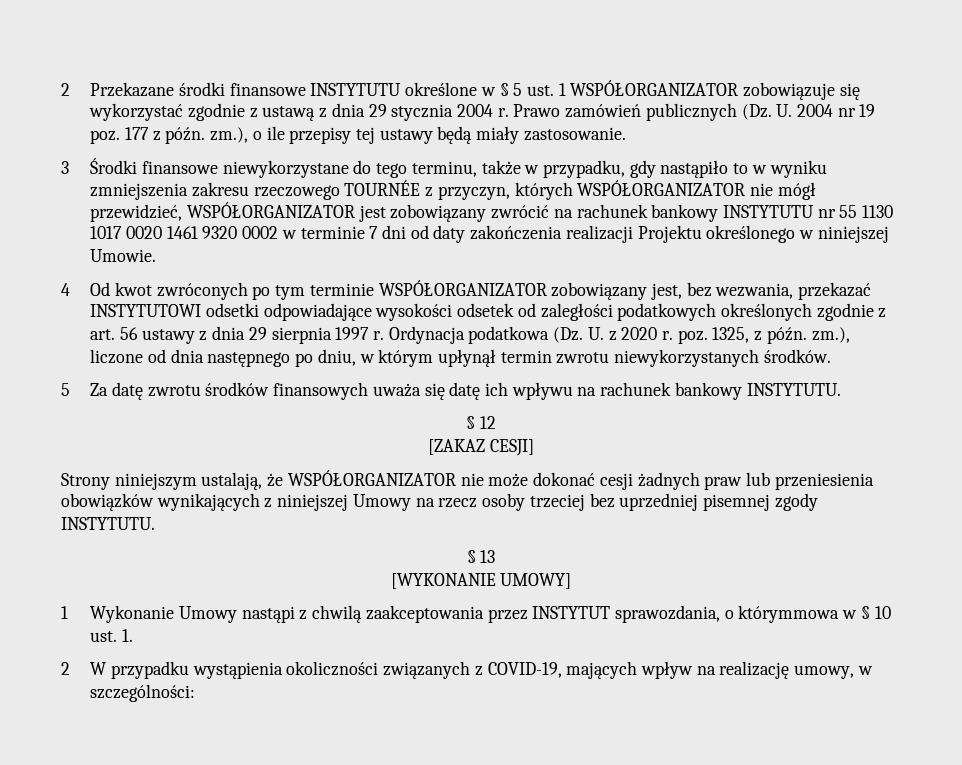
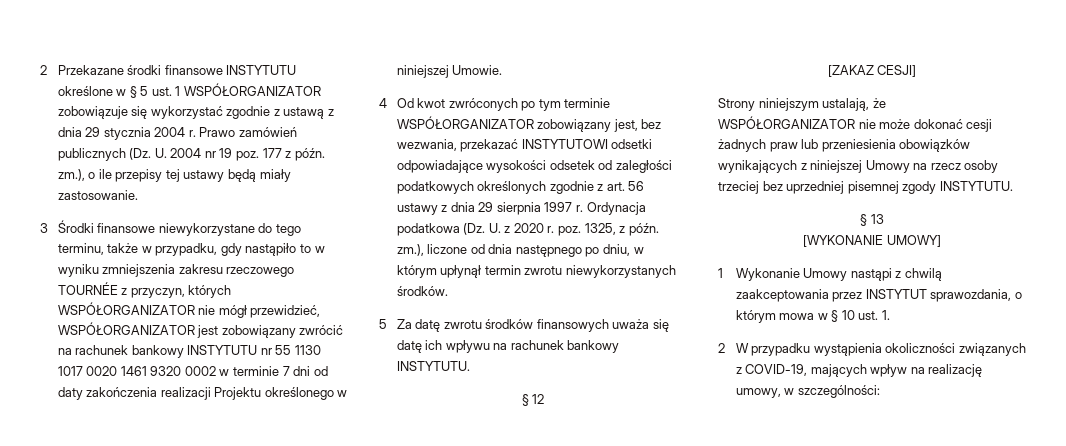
[738,605,840,623] którymmowa -> [735,310,815,323] którym mowa

